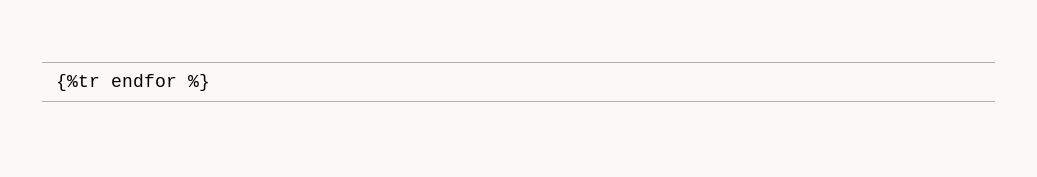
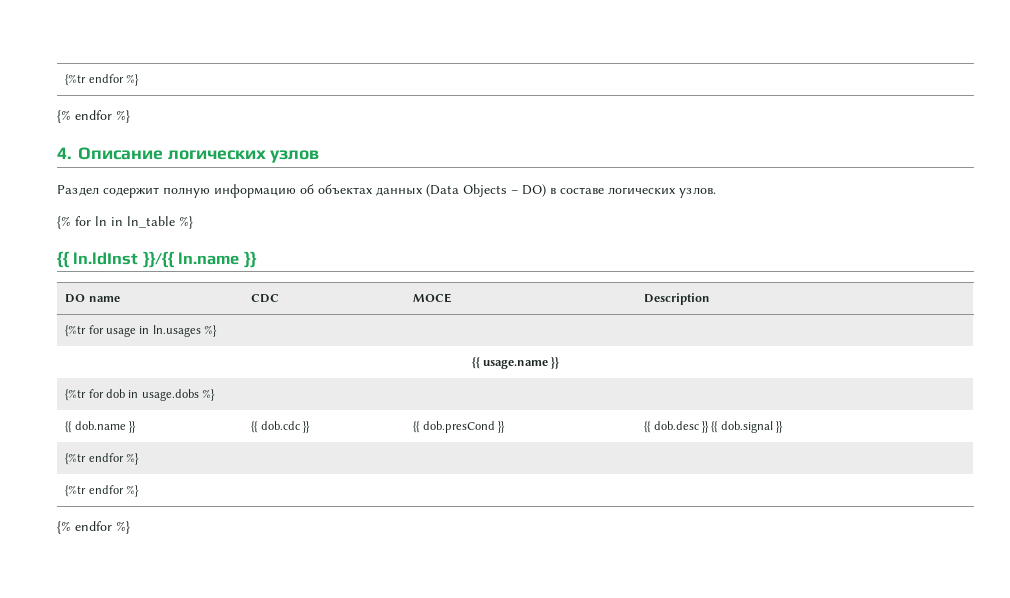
[56,74,211,91] {%tr endfor %} -> [65,74,139,86] [57,110,130,123] [57,147,320,163] [57,184,716,198] [57,216,193,229] [57,251,257,268] [65,294,120,303] [251,294,280,303] [413,293,452,303] [644,293,711,305] [65,325,218,337] [471,357,560,369] [65,389,216,401] [65,421,136,433] [251,421,310,433] [413,421,505,433] [644,421,784,433] [65,453,139,465] [65,485,139,497] [57,521,130,534] {%tr endfor %} // {% endfor %} // 4. Описание логических узлов // Раздел содержит полную информацию об объектах данных (Data Objects – DO) в составе логических узлов. // {% for ln in ln_table %} // {{ ln.ldInst }}/{{ ln.name }} // DO name | CDC | MOCE | Description // {%tr for usage in ln.usages %} // {{ usage.name }} // {%tr for dob in usage.dobs %} // {{ dob.name }} | {{ dob.cdc }} | {{ dob.presCond }} | {{ dob.desc }} {{ dob.signal }} // {%tr endfor %} // {%tr endfor %} // {% endfor %}

